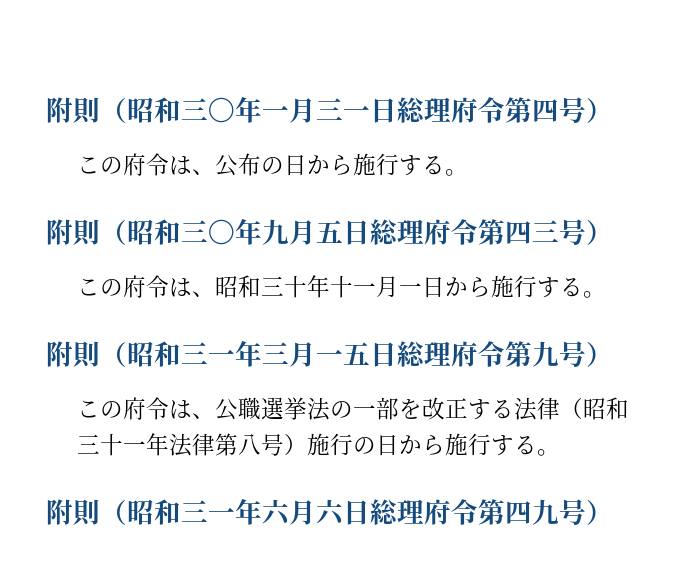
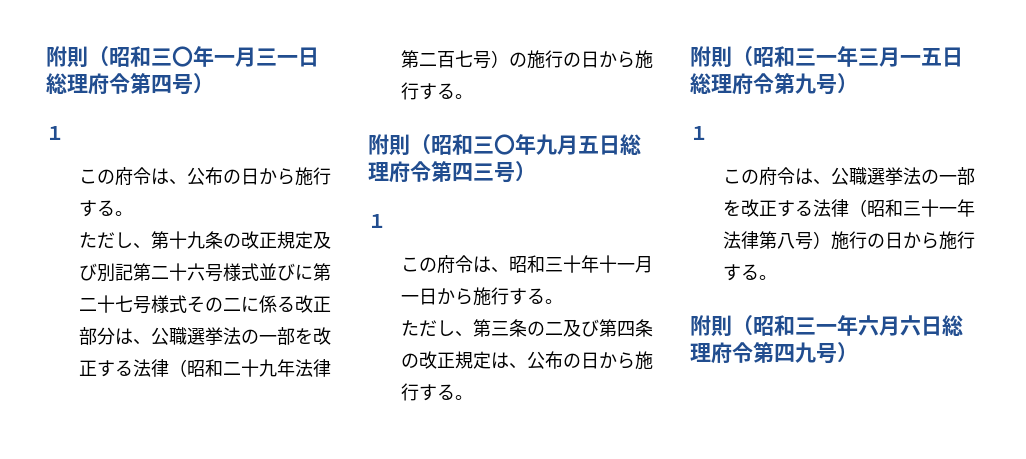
(613, 110) none -> [46,126,64,140] // １
(469, 172) none -> [79,231,332,249] [79,263,332,282] [79,295,332,314] [79,327,332,345] [79,359,332,377] [401,50,654,69] [401,82,474,100] // ただし、第十九条の改正規定及び別記第二十六号様式並びに第二十七号様式その二に係る改正部分は、公職選挙法の一部を改正する法律（昭和二十九年法律第二百七号）の施行の日から施行する。
(613, 232) none -> [368,214,386,228] // １
(607, 294) none -> [401,319,654,337] [401,351,654,370] [401,383,474,401] // ただし、第三条の二及び第四条の改正規定は、公布の日から施行する。
(613, 354) none -> [690,126,708,140] // １

